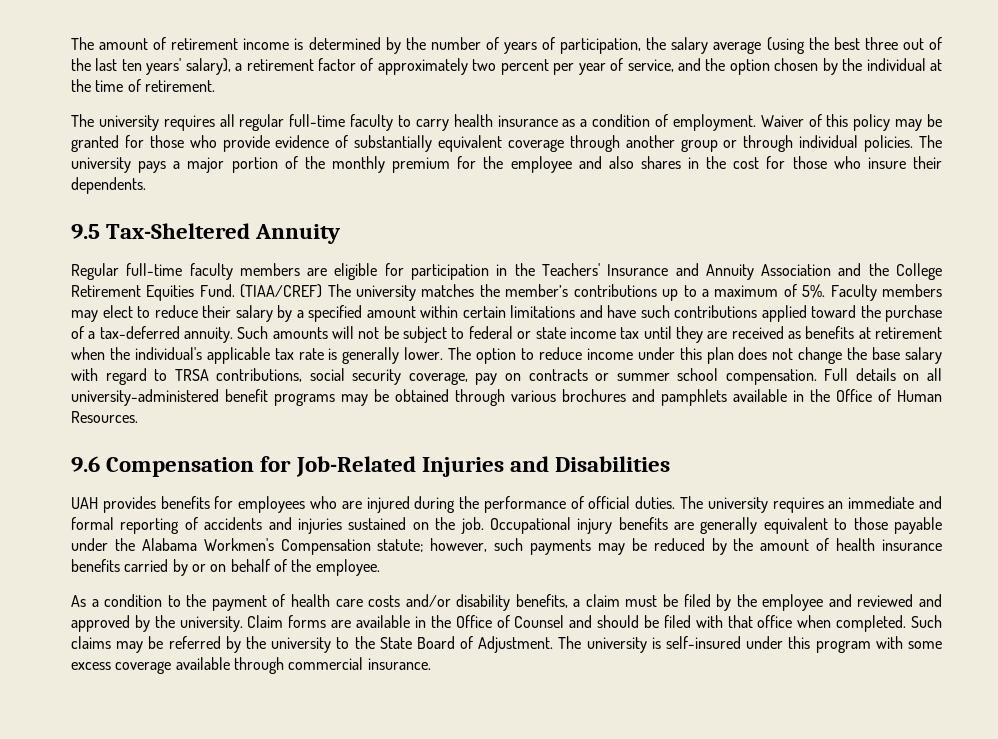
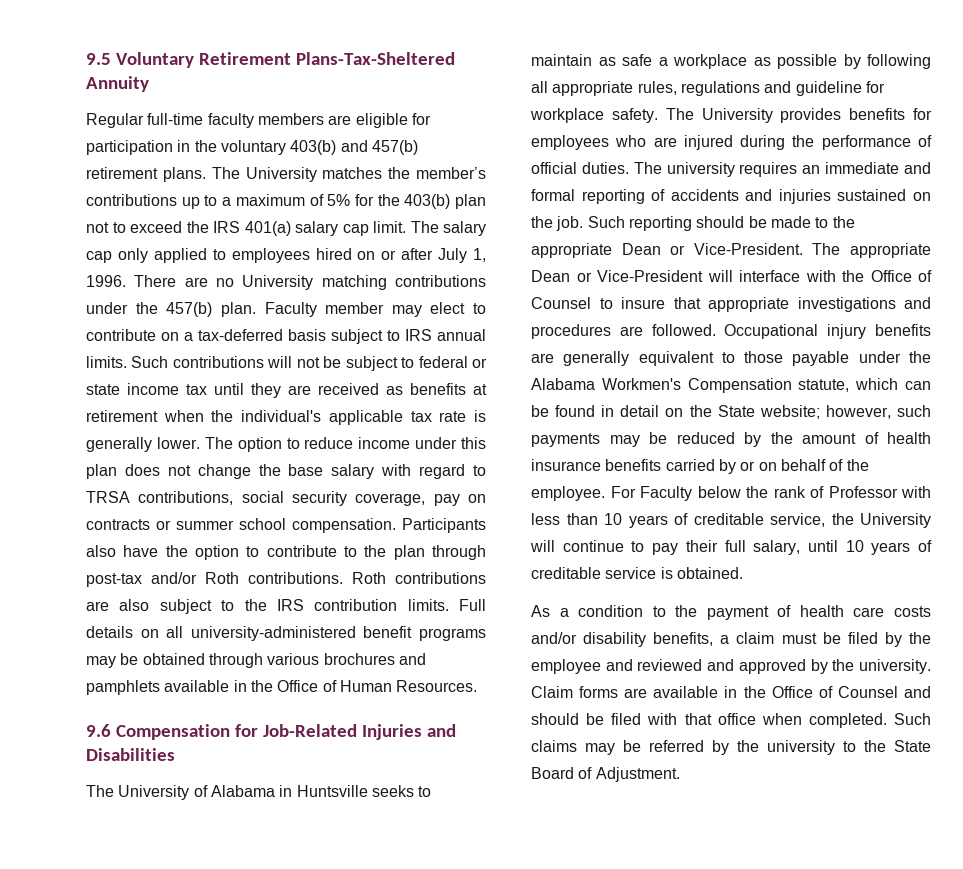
[71,37,943,54] [71,58,942,75] [71,79,215,92] [71,114,943,131] [71,135,942,152] [71,156,942,173] [71,177,146,194] [71,223,251,239] The amount of retirement income is determined by the number of years of participation, the salary average (using the best three out of the last ten years' salary), a retirement factor of approximately two percent per year of service, and the option chosen by the individual at the time of retirement. // The university requires all regular full-time faculty to carry health insurance as a condition of employment. Waiver of this policy may be granted for those who provide evidence of substantially equivalent coverage through another group or through individual policies. The university pays a major portion of the monthly premium for the employee and also shares in the cost for those who insure their dependents. // 9.5 Tax-Sheltered -> [86,52,455,68] 9.5 Voluntary Retirement Plans-Tax-Sheltered
[541,263,942,280] [71,284,417,301] Teachers' Insurance and Annuity Association and the College Retirement Equities Fund. (TIAA/CREF) The university -> [220,140,418,155] [86,167,317,182] voluntary 403(b) and 457(b) retirement plans. The University
[802,284,942,301] [71,305,942,322] [71,326,328,343] 5%. Faculty members may elect to reduce their salary by a specified amount within certain limitations and have such contributions applied toward the purchase of a tax-deferred annuity. Such amounts -> [327,194,486,209] [86,221,486,236] [86,248,486,263] [86,275,487,290] [86,302,486,317] [86,329,486,344] [86,356,264,368] 5% for the 403(b) plan not to exceed the IRS 401(a) salary cap limit. The salary cap only applied to employees hired on or after July 1, 1996. There are no University matching contributions under the 457(b) plan. Faculty member may elect to contribute on a tax-deferred basis subject to IRS annual limits. Such contributions
(817, 377) none -> [402,518,486,533] [86,545,486,560] [86,572,486,587] [86,599,449,614] Participants also have the option to contribute to the plan through post-tax and/or Roth contributions. Roth contributions are also subject to the IRS contribution limits.
[71,497,98,509] UAH -> [86,785,432,800] [531,54,931,69] [531,81,885,96] [530,108,773,123] The University of Alabama in Huntsville seeks to maintain as safe a workplace as possible by following all appropriate rules, regulations and guideline for workplace safety. The University
(484, 525) none -> [587,216,855,231] [531,243,931,258] [531,270,932,282] [531,297,931,312] [531,324,716,339] Such reporting should be made to the appropriate Dean or Vice-President. The appropriate Dean or Vice-President will interface with the Office of Counsel to insure that appropriate investigations and procedures are followed.
[377,539,424,552] statute; -> [798,378,931,392] [531,405,820,419] statute, which can be found in detail on the State website;
(380, 567) none -> [610,486,931,501] [531,513,931,528] [530,540,932,555] [531,567,743,579] For Faculty below the rank of Professor with less than 10 years of creditable service, the University will continue to pay their full salary, until 10 years of creditable service is obtained.
[558,636,942,653] [71,657,431,674] The university is self-insured under this program with some excess coverage available through commercial insurance. -> (680, 774) none

